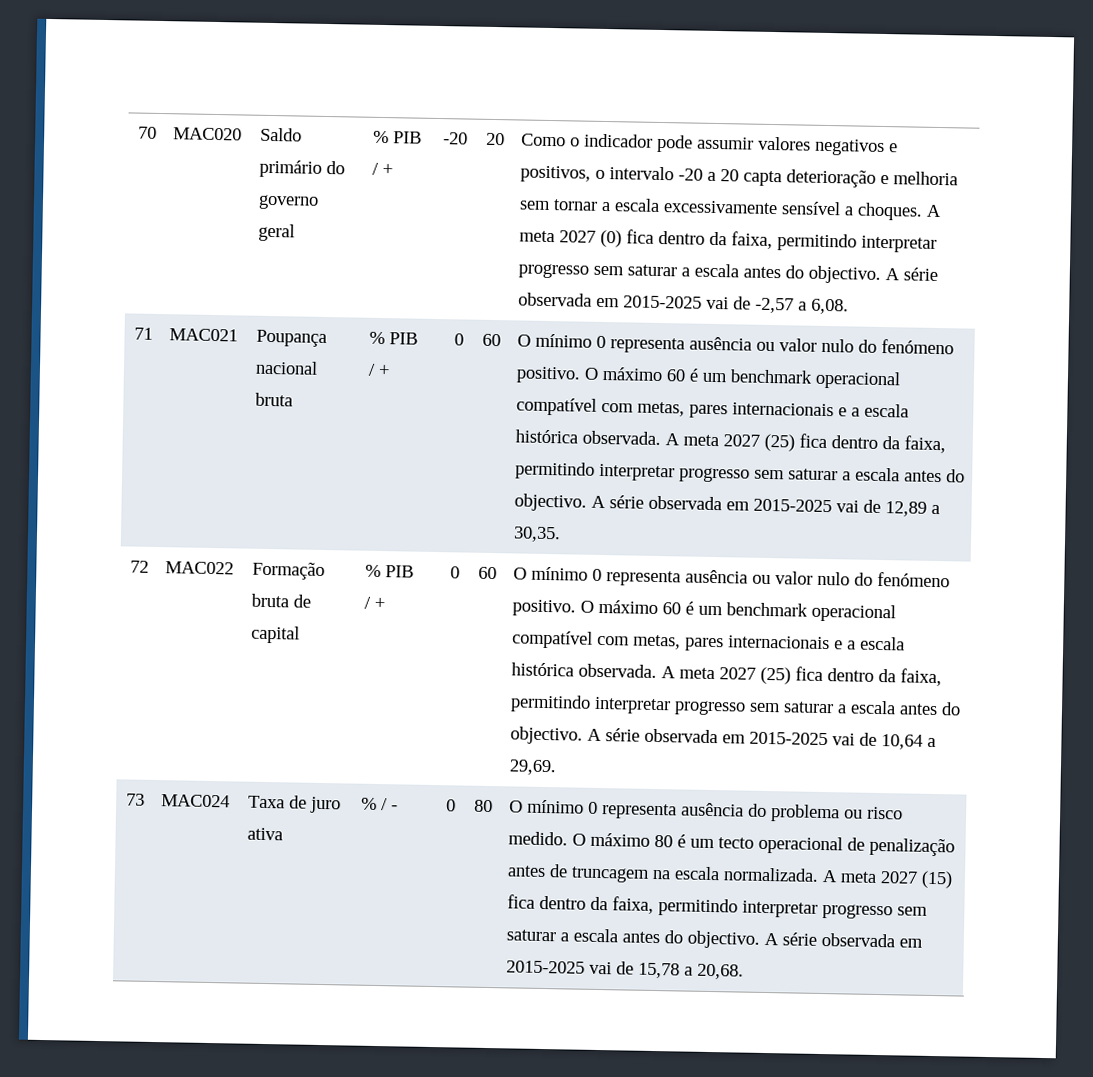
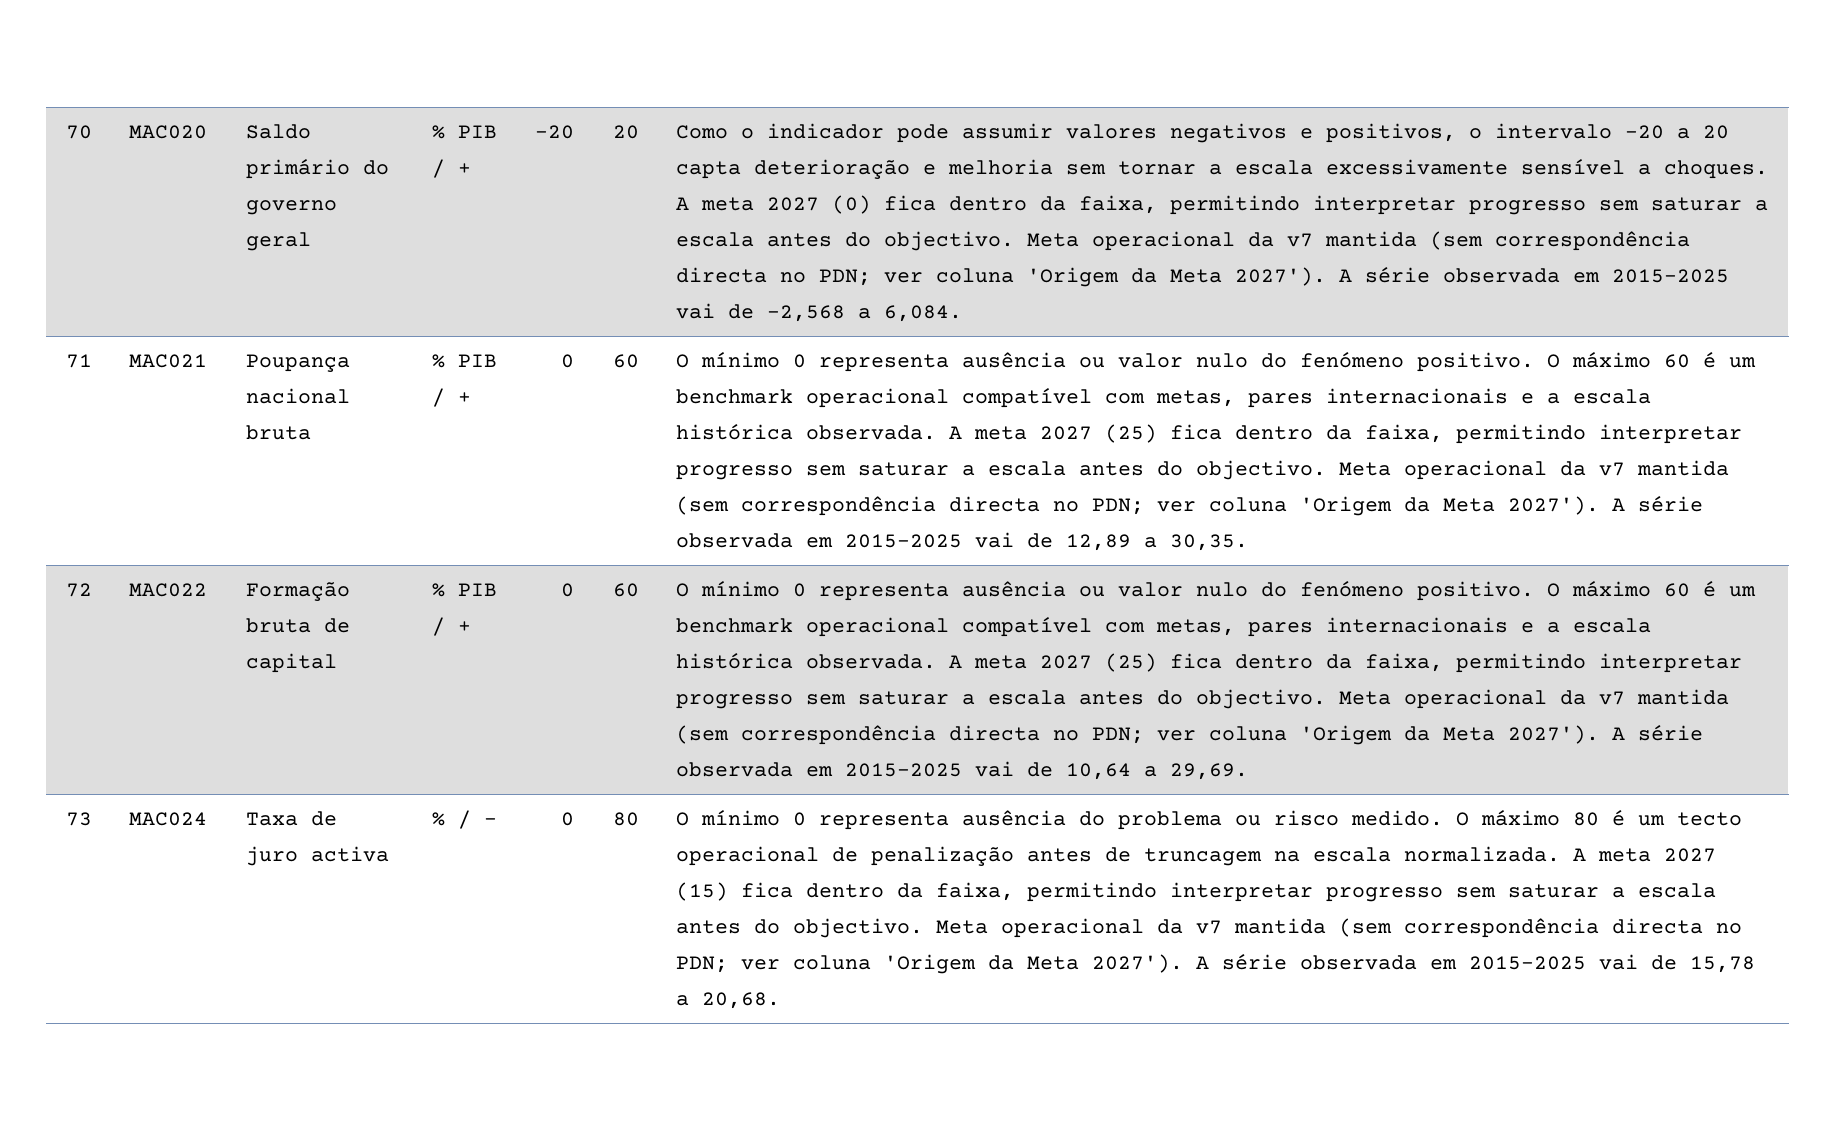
[884,267,938,281] [517,292,849,315] A série observada em 2015-2025 vai de -2,57 a 6,08. -> [1026,231,1690,251] [675,267,1729,287] [675,303,962,322] Meta operacional da v7 mantida (sem correspondência directa no PDN; ver coluna 'Origem da Meta 2027'). A série observada em 2015-2025 vai de -2,568 a 6,084.
(587, 502) none -> [1338,460,1729,480] [675,496,1599,516] Meta operacional da v7 mantida (sem correspondência directa no PDN; ver coluna 'Origem da Meta 2027').
(583, 735) none -> [1338,689,1729,709] [675,725,1599,745] Meta operacional da v7 mantida (sem correspondência directa no PDN; ver coluna 'Origem da Meta 2027').
[246,827,283,841] ativa -> [310,846,389,862] activa
(760, 939) none -> [935,918,1742,938] [675,954,1183,974] Meta operacional da v7 mantida (sem correspondência directa no PDN; ver coluna 'Origem da Meta 2027').

